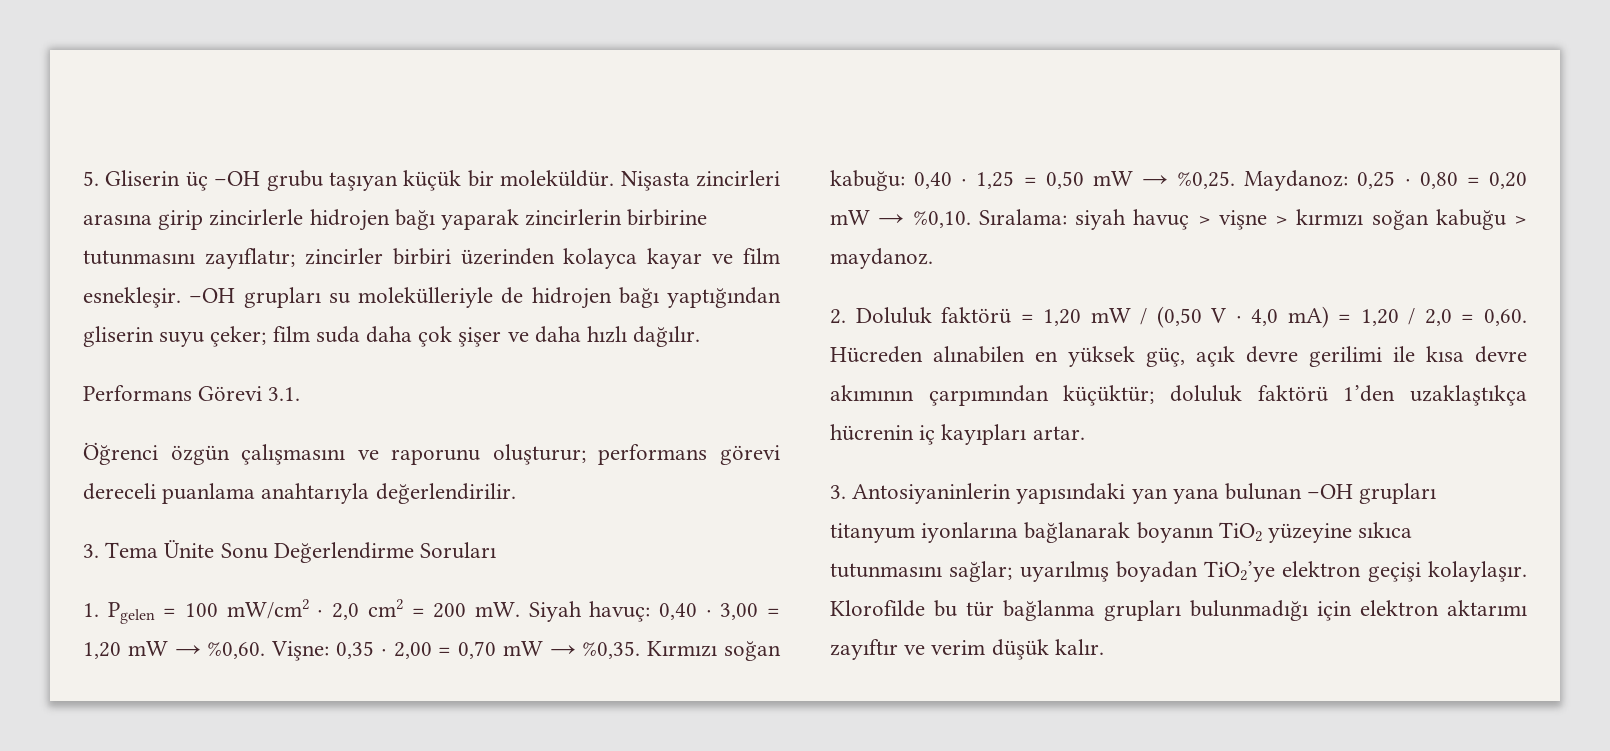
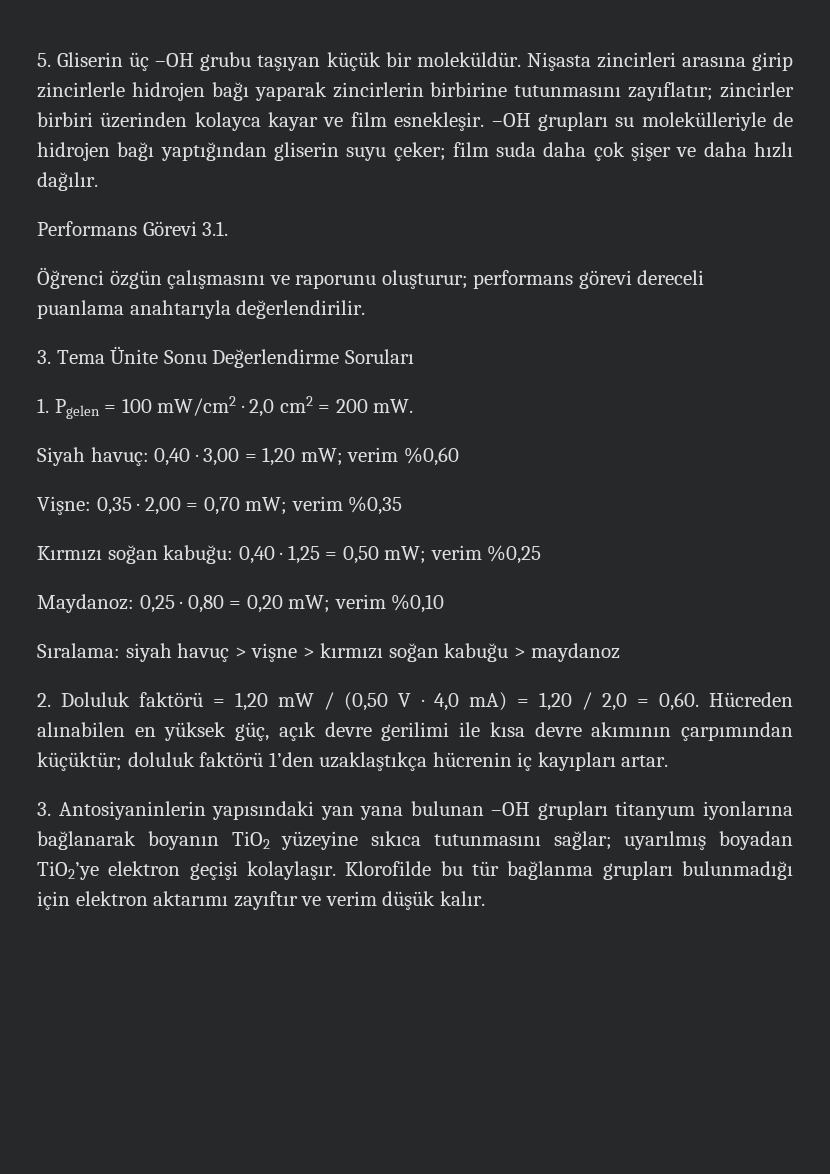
(520, 609) none -> (414, 406) //
[127,641,266,659] mW → %0,60. -> [300,447,459,466] mW; verim %0,60 //
[502,641,641,659] mW → %0,35. -> [245,496,403,515] mW; verim %0,35 //
[1092,171,1236,189] mW → %0,25. -> [384,545,542,564] mW; verim %0,25 //
[830,210,971,228] mW → %0,10. -> [288,594,445,613] mW; verim %0,10 //
[830,248,933,269] maydanoz. -> [531,643,621,662] maydanoz

